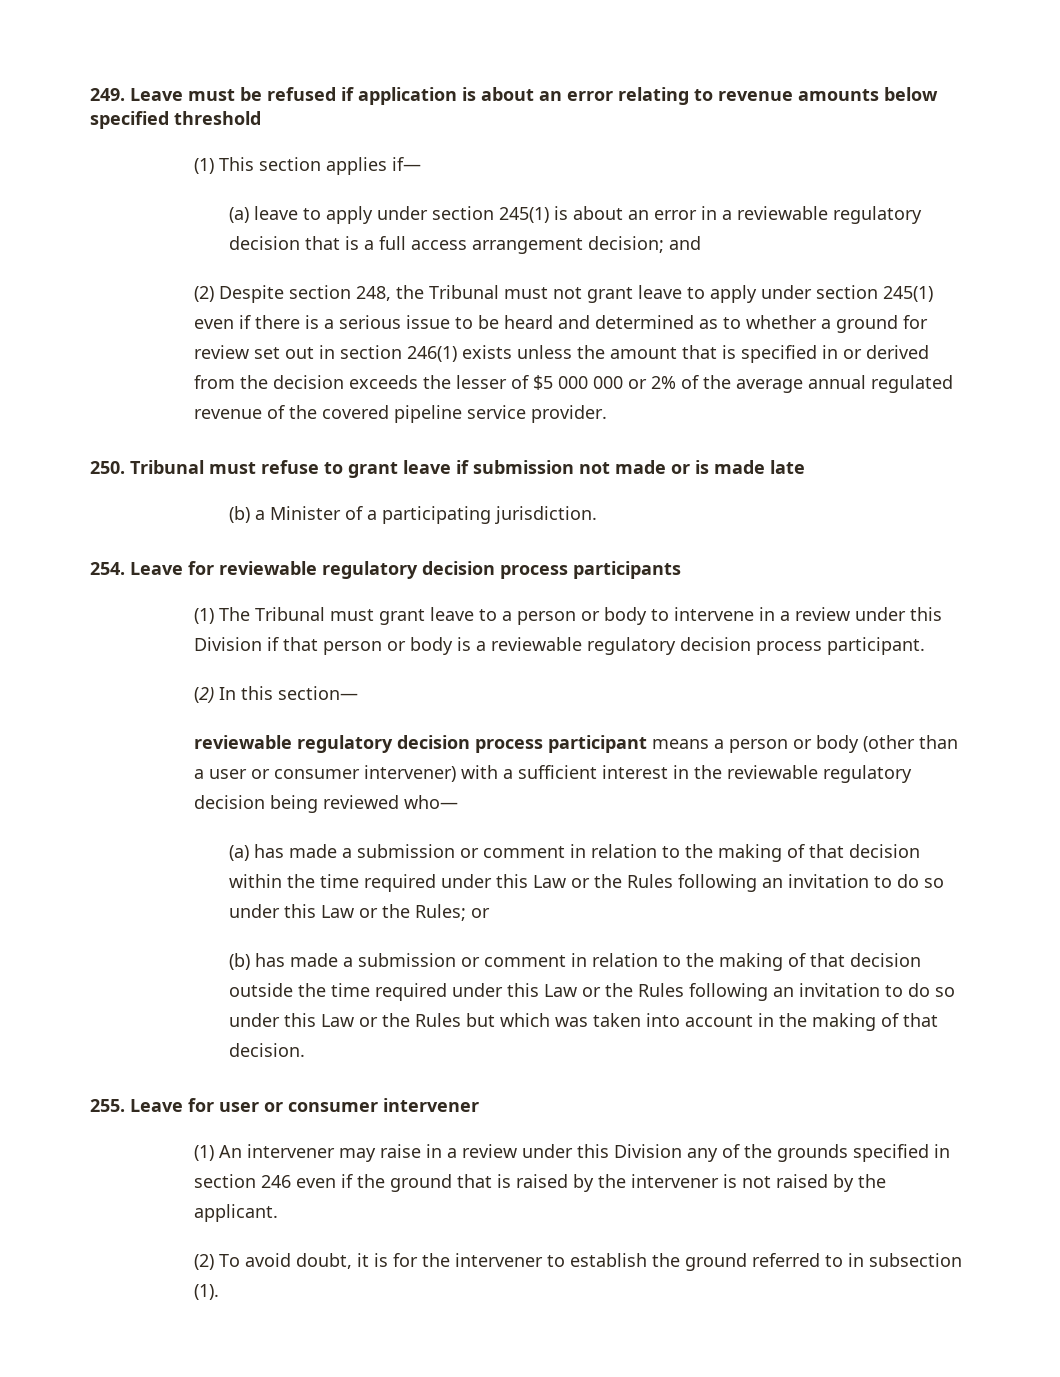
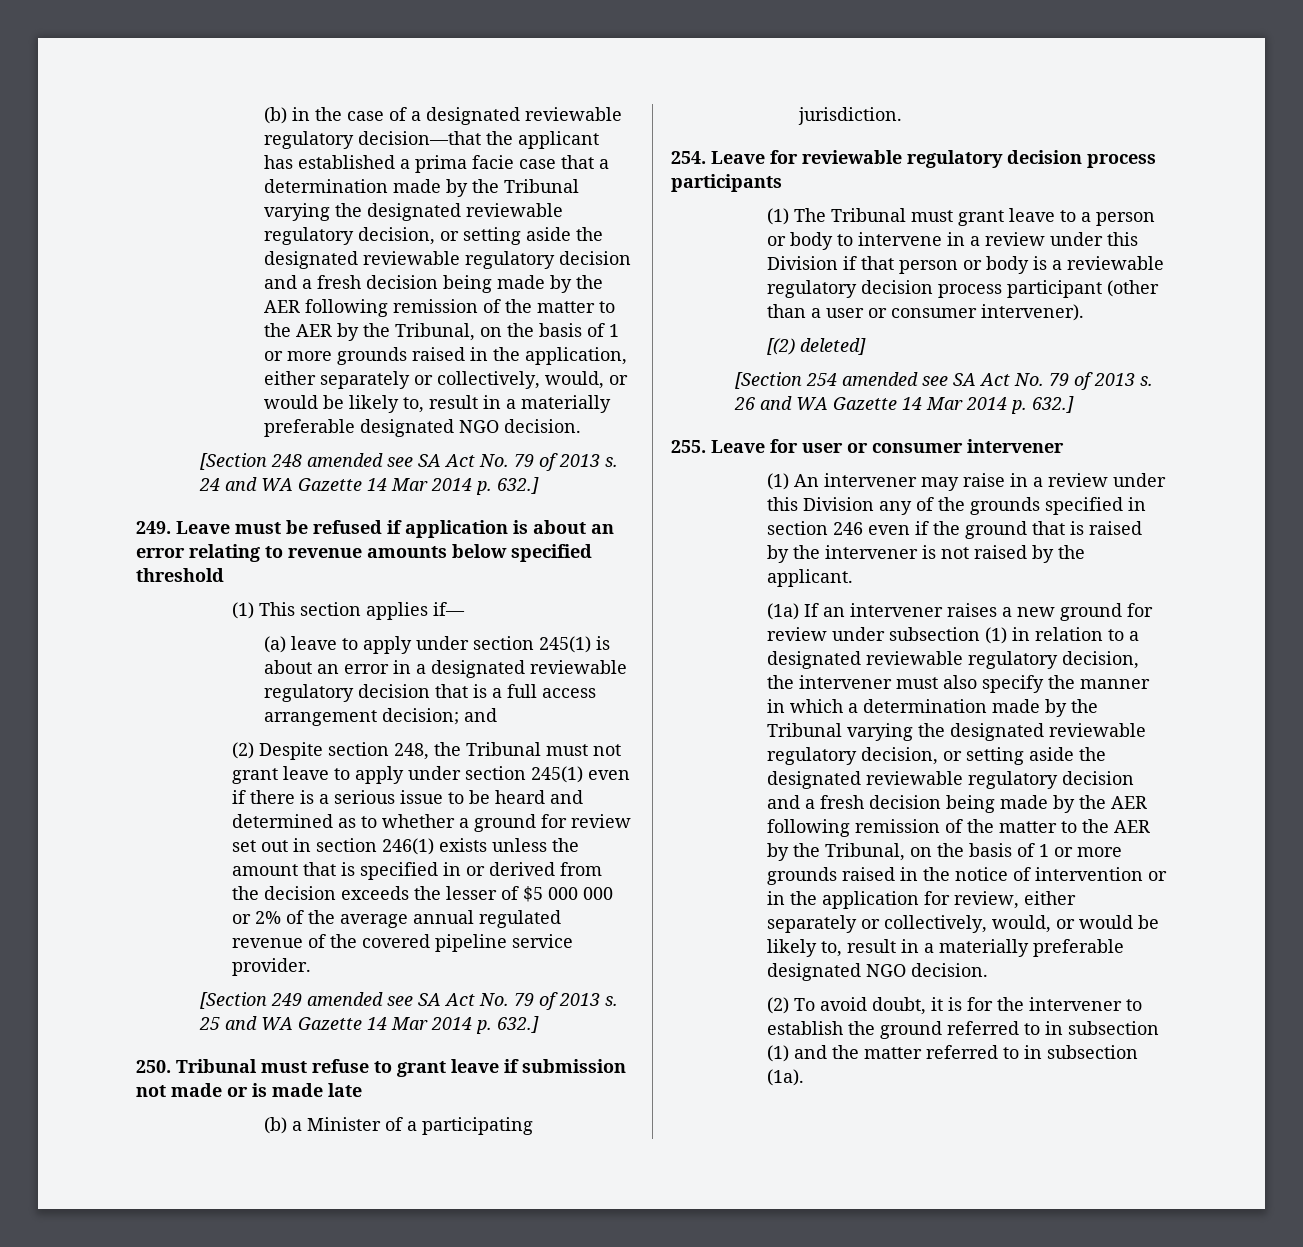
(90, 94) none -> [263,107,622,125] [263,131,599,149] [263,155,609,173] [263,179,579,197] [263,203,563,221] [263,227,603,245] [263,251,631,269] [263,275,603,293] [263,299,615,317] [263,323,619,341] [263,347,627,365] [263,371,628,389] [263,395,611,413] [263,419,581,437] [199,453,618,471] [198,477,539,495] (b) in the case of a designated reviewable regulatory decision—that the applicant has established a prima facie case that a determination made by the Tribunal varying the designated reviewable regulatory decision, or setting aside the designated reviewable regulatory decision and a fresh decision being made by the AER following remission of the matter to the AER by the Tribunal, on the basis of 1 or more grounds raised in the application, either separately or collectively, would, or would be likely to, result in a materially preferable designated NGO decision. // [Section 248 amended see SA Act No. 79 of 2013 s. 24 and WA Gazette 14 Mar 2014 p. 632.] //
(733, 215) none -> [430,660,525,678] designated
(608, 414) none -> [199,992,618,1010] [198,1016,539,1034] // [Section 249 amended see SA Act No. 79 of 2013 s. 25 and WA Gazette 14 Mar 2014 p. 632.]
[827,637,926,655] [194,686,359,703] [194,735,860,753] participant. // (2) In this section— // reviewable regulatory decision process participant means a person or body -> [1006,280,1102,298] participant
[364,765,913,783] [194,795,459,813] [229,844,921,862] [229,874,945,892] [229,904,491,921] [229,953,922,971] [229,983,956,1001] [229,1013,939,1031] [229,1043,306,1057] intervener) with a sufficient interest in the reviewable regulatory decision being reviewed who— // (a) has made a submission or comment in relation to the making of that decision within the time required under this Law or the Rules following an invitation to do so under this Law or the Rules; or // (b) has made a submission or comment in relation to the making of that decision outside the time required under this Law or the Rules following an invitation to do so under this Law or the Rules but which was taken into account in the making of that decision. -> [980,304,1084,321] [766,338,866,355] [734,372,1153,390] [733,396,1074,414] intervener). // [(2) deleted] // [Section 254 amended see SA Act No. 79 of 2013 s. 26 and WA Gazette 14 Mar 2014 p. 632.]
(279, 1213) none -> [766,603,1153,621] [766,627,1139,644] [766,651,1139,669] [766,675,1150,693] [766,699,1098,717] [766,723,1146,741] [766,747,1106,765] [766,771,1134,789] [766,795,1147,813] [766,819,1150,837] [766,843,1122,861] [766,867,1167,885] [766,891,1076,909] [766,915,1159,933] [766,939,1124,957] [766,963,988,981] // (1a) If an intervener raises a new ground for review under subsection (1) in relation to a designated reviewable regulatory decision, the intervener must also specify the manner in which a determination made by the Tribunal varying the designated reviewable regulatory decision, or setting aside the designated reviewable regulatory decision and a fresh decision being made by the AER following remission of the matter to the AER by the Tribunal, on the basis of 1 or more grounds raised in the notice of intervention or in the application for review, either separately or collectively, would, or would be likely to, result in a materially preferable designated NGO decision.
[194,1284,220,1300] (1). -> [766,1045,1138,1062] [766,1069,804,1086] (1) and the matter referred to in subsection (1a).

